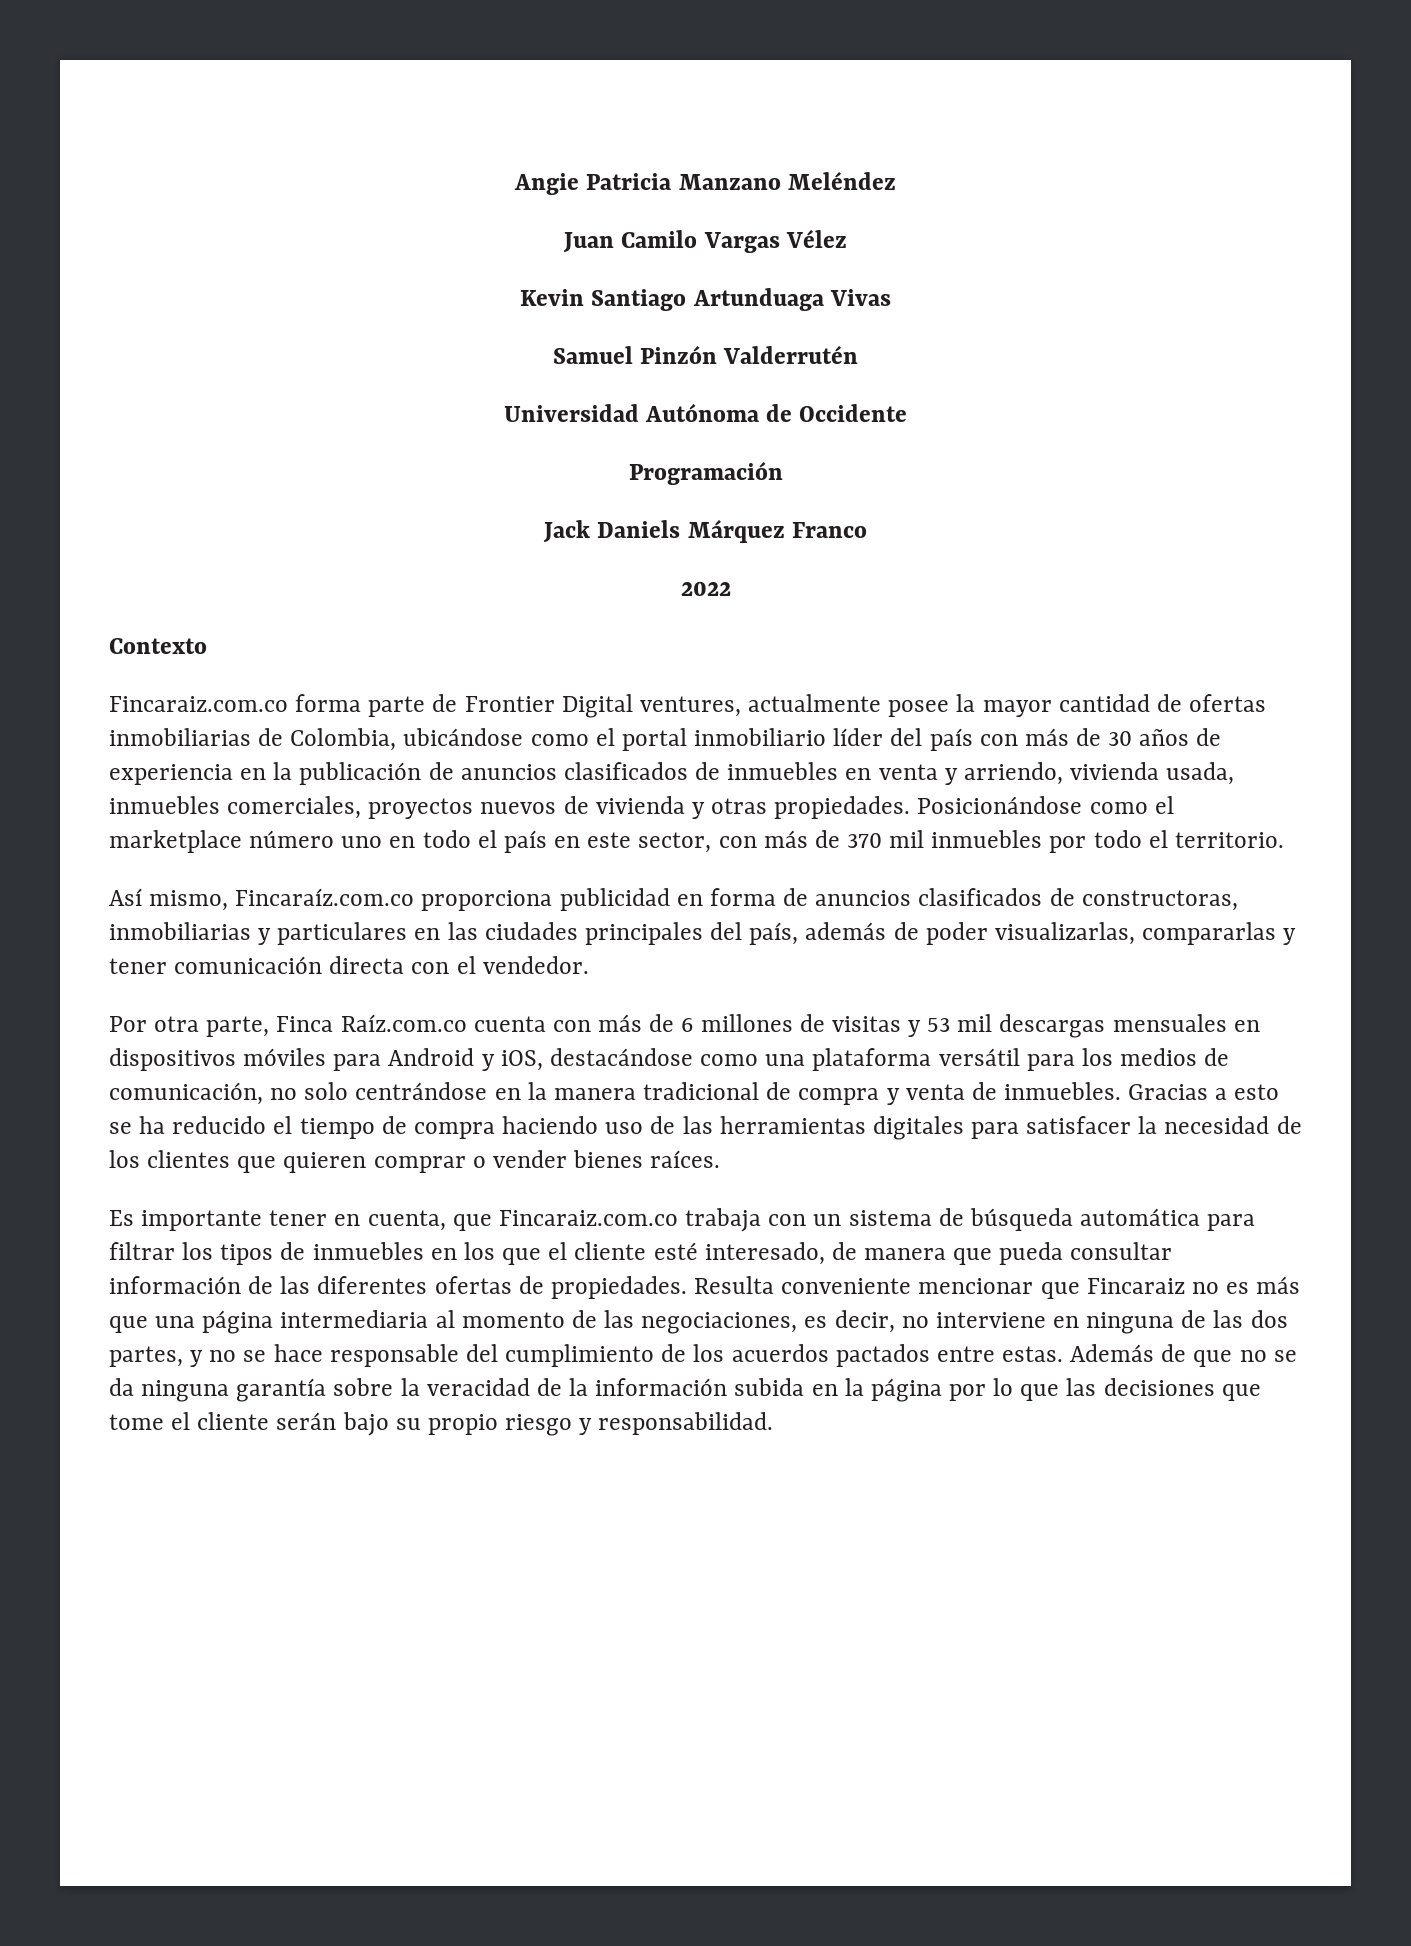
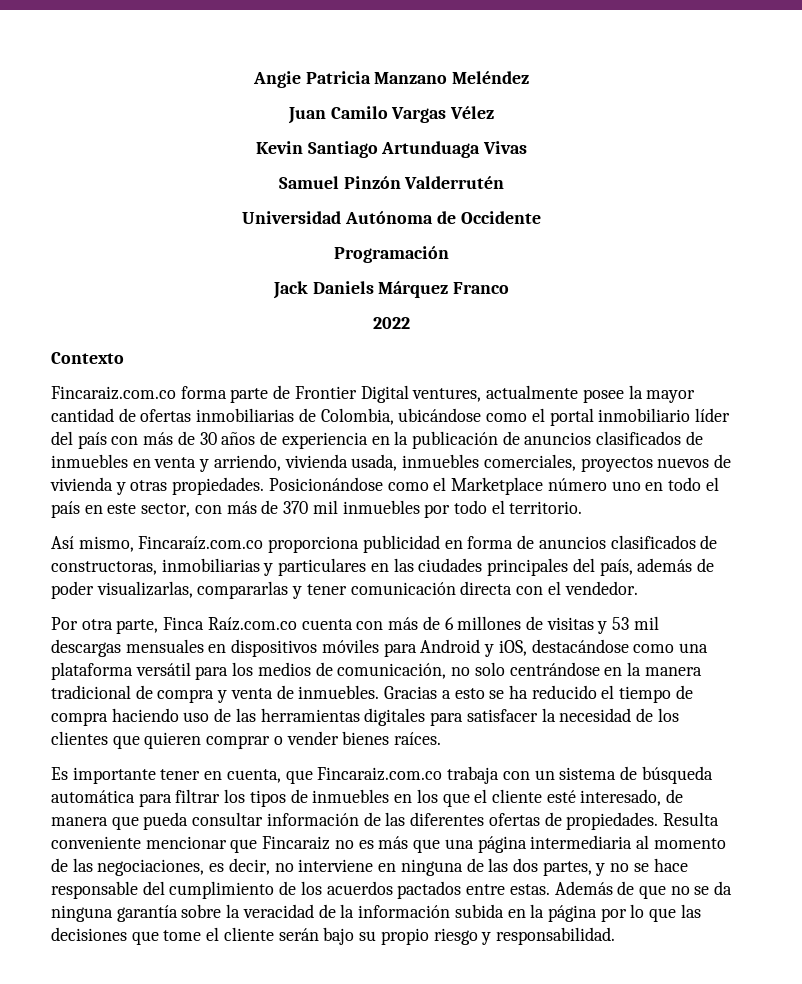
[109,830,242,853] marketplace -> [451,477,544,495] Marketplace

